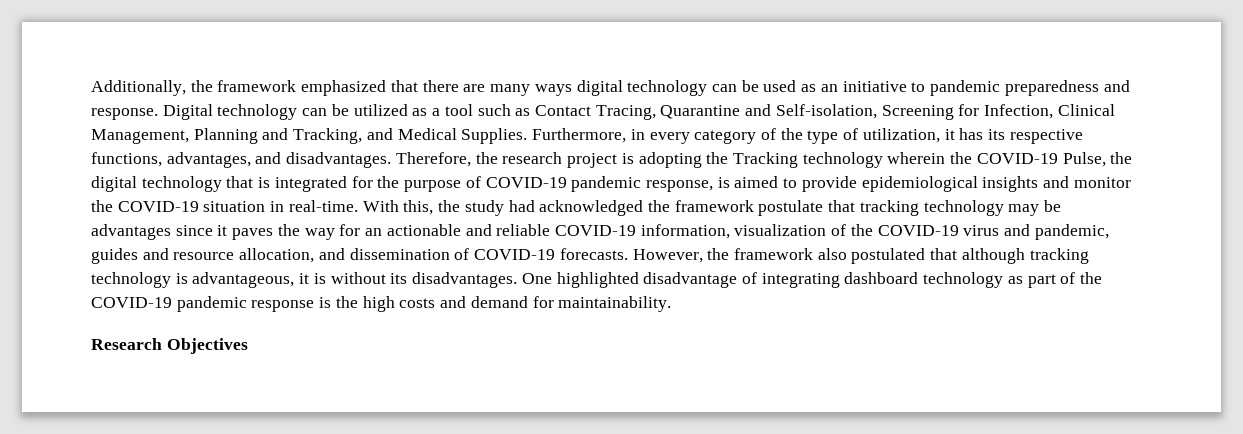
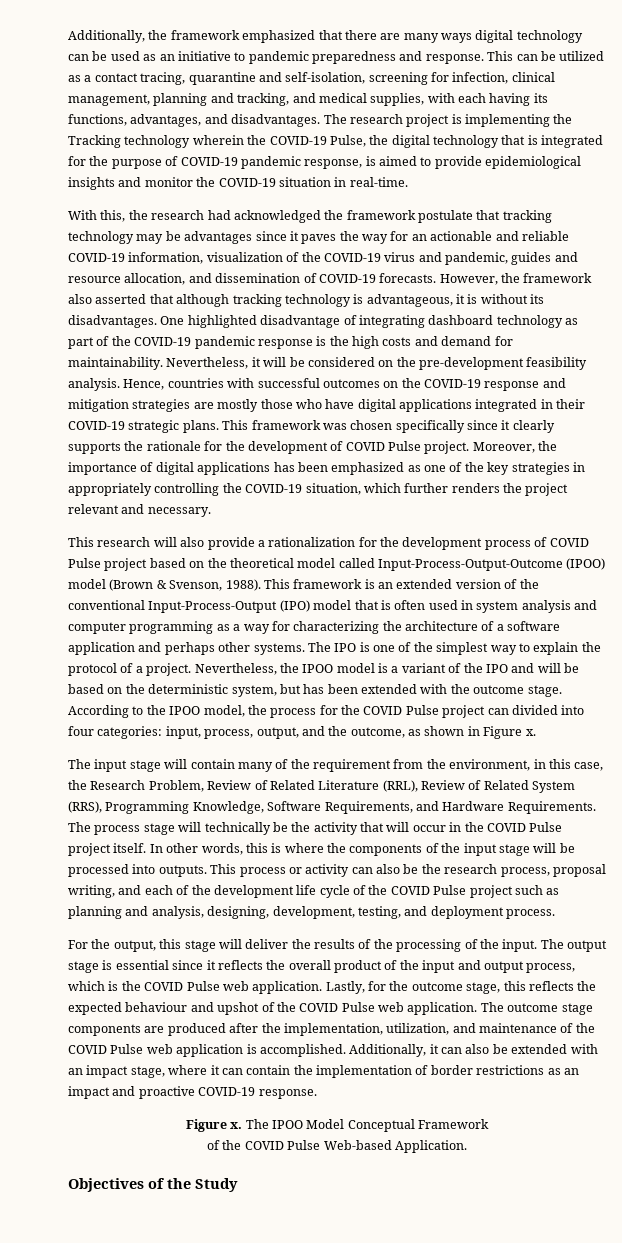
[162,104,298,120] Digital technology -> [487,51,514,61] This
[444,104,1115,120] [91,128,1083,144] tool such as Contact Tracing, Quarantine and Self-isolation, Screening for Infection, Clinical Management, Planning and Tracking, and Medical Supplies. Furthermore, in every category of the type of utilization, it has its respective -> [94,72,555,85] [68,93,548,106] contact tracing, quarantine and self-isolation, screening for infection, clinical management, planning and tracking, and medical supplies, with each having its
[395,152,498,167] Therefore, the -> [323,114,347,124] The
[638,152,702,168] adopting -> [465,114,550,127] implementing
(358, 206) none -> (408, 182) //
[464,200,504,216] study -> [151,210,205,220] research
[851,248,926,264] postulated -> [95,294,147,304] asserted
[91,338,248,354] // Research Objectives -> [166,357,588,370] [68,378,566,391] [68,399,586,412] [68,420,555,433] [68,441,558,454] [68,462,585,475] [68,483,569,496] [68,504,211,517] [68,537,589,550] [68,558,606,571] [68,579,539,591] [68,600,598,613] [68,621,561,634] [68,642,601,655] [68,663,579,676] [68,684,562,697] [68,705,585,718] [68,726,536,739] [68,759,604,772] [68,780,576,793] [68,801,596,814] [68,822,563,835] [68,843,575,856] [68,864,606,877] [68,885,560,898] [68,906,555,919] [68,939,607,952] [68,960,576,973] [68,981,597,994] [68,1002,593,1015] [68,1023,595,1036] [68,1044,598,1057] [68,1065,579,1078] [68,1086,317,1099] [185,1119,490,1132] [207,1140,467,1153] [68,1178,238,1192] Nevertheless, it will be considered on the pre-development feasibility analysis. Hence, countries with successful outcomes on the COVID-19 response and mitigation strategies are mostly those who have digital applications integrated in their COVID-19 strategic plans. This framework was chosen specifically since it clearly supports the rationale for the development of COVID Pulse project. Moreover, the importance of digital applications has been emphasized as one of the key strategies in appropriately controlling the COVID-19 situation, which further renders the project relevant and necessary. // This research will also provide a rationalization for the development process of COVID Pulse project based on the theoretical model called Input-Process-Output-Outcome (IPOO) model (Brown & Svenson, 1988). This framework is an extended version of the conventional Input-Process-Output (IPO) model that is often used in system analysis and computer programming as a way for characterizing the architecture of a software application and perhaps other systems. The IPO is one of the simplest way to explain the protocol of a project. Nevertheless, the IPOO model is a variant of the IPO and will be based on the deterministic system, but has been extended with the outcome stage. According to the IPOO model, the process for the COVID Pulse project can divided into four categories: input, process, output, and the outcome, as shown in Figure x. // The input stage will contain many of the requirement from the environment, in this case, the Research Problem, Review of Related Literature (RRL), Review of Related System (RRS), Programming Knowledge, Software Requirements, and Hardware Requirements. The process stage will technically be the activity that will occur in the COVID Pulse project itself. In other words, this is where the components of the input stage will be processed into outputs. This process or activity can also be the research process, proposal writing, and each of the development life cycle of the COVID Pulse project such as planning and analysis, designing, development, testing, and deployment process. // For the output, this stage will deliver the results of the processing of the input. The output stage is essential since it reflects the overall product of the input and output process, which is the COVID Pulse web application. Lastly, for the outcome stage, this reflects the expected behaviour and upshot of the COVID Pulse web application. The outcome stage components are produced after the implementation, utilization, and maintenance of the COVID Pulse web application is accomplished. Additionally, it can also be extended with an impact stage, where it can contain the implementation of border restrictions as an impact and proactive COVID-19 response. // Figure x. The IPOO Model Conceptual Framework // of the COVID Pulse Web-based Application. // Objectives of the Study

